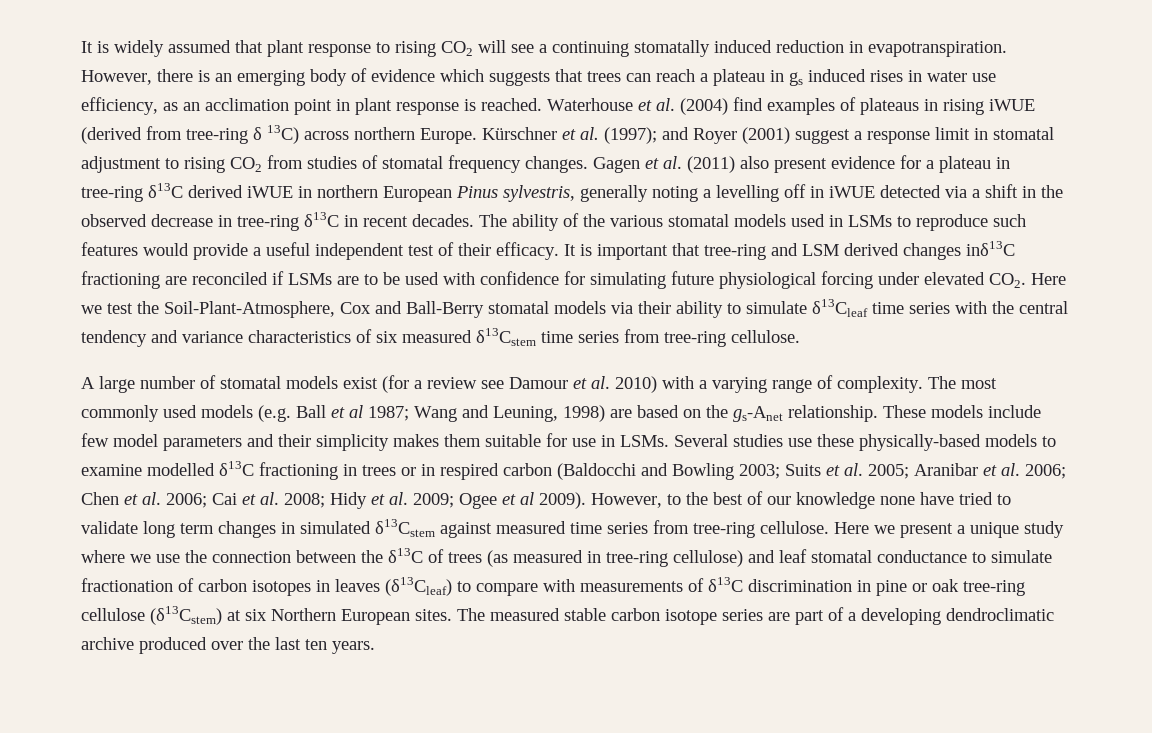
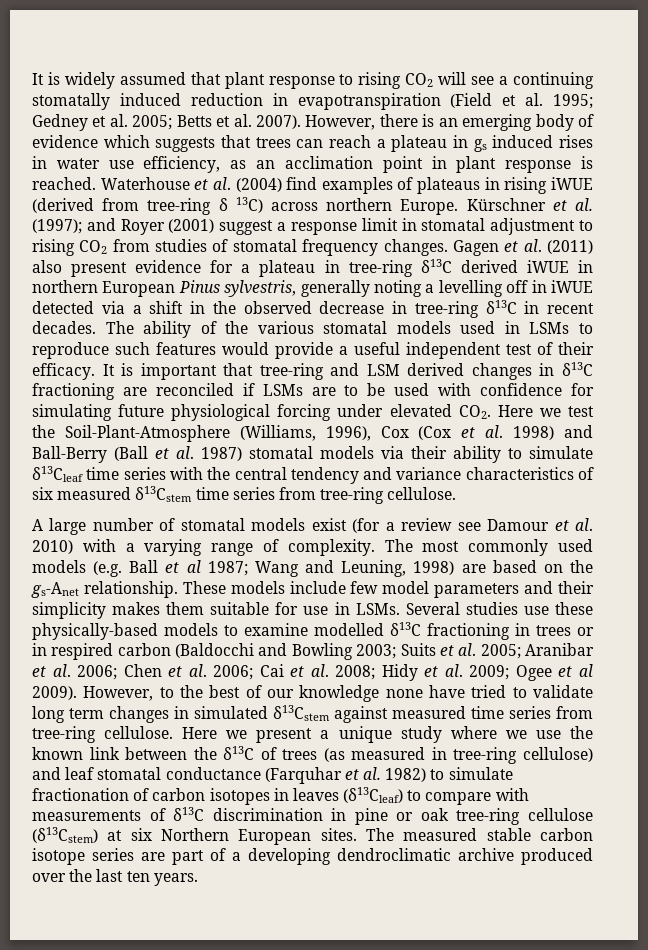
[868,41,1007,57] evapotranspiration. -> [297,93,593,110] [32,114,301,131] evapotranspiration (Field et al. 1995; Gedney et al. 2005; Betts et al. 2007).
[966,241,1015,256] inδ13C -> [539,362,593,376] in δ13C
[164,301,484,318] Soil-Plant-Atmosphere, Cox and Ball-Berry -> [64,425,594,442] [32,446,242,463] Soil-Plant-Atmosphere (Williams, 1996), Cox (Cox et al. 1998) and Ball-Berry (Ball et al. 1987)
[212,551,291,563] connection -> [32,747,120,760] known link
(967, 556) none -> [264,767,427,784] (Farquhar et al. 1982)

